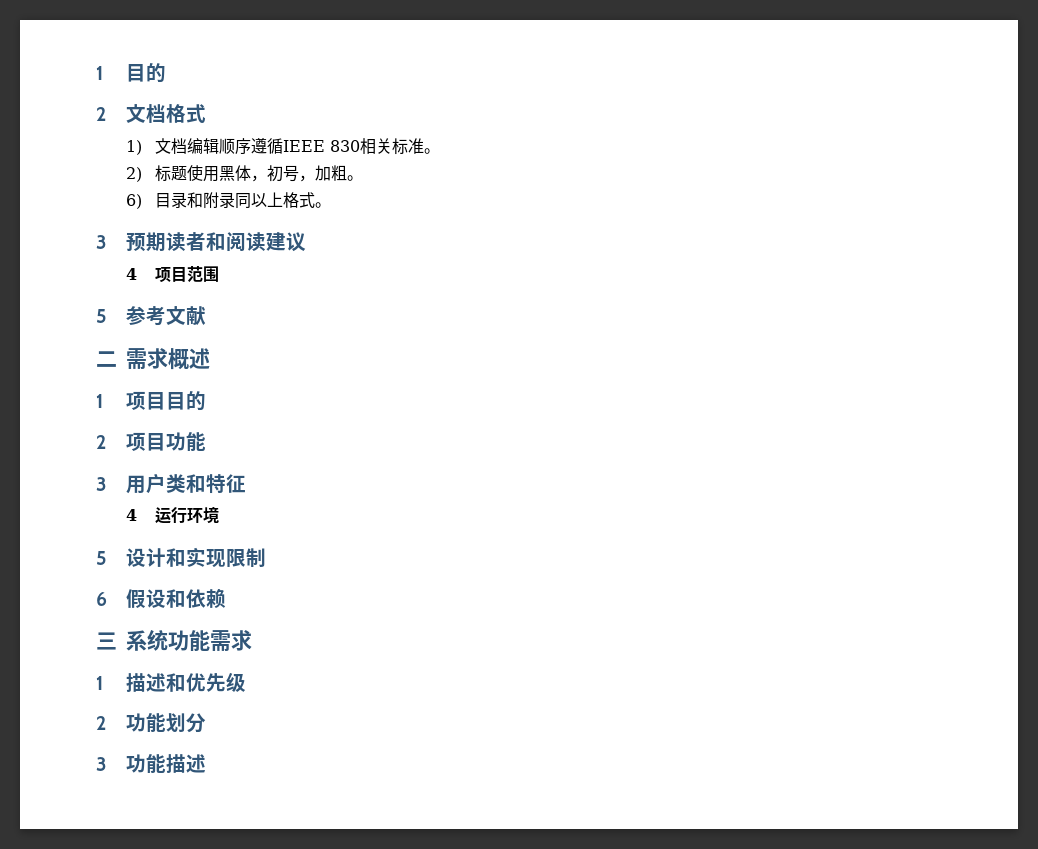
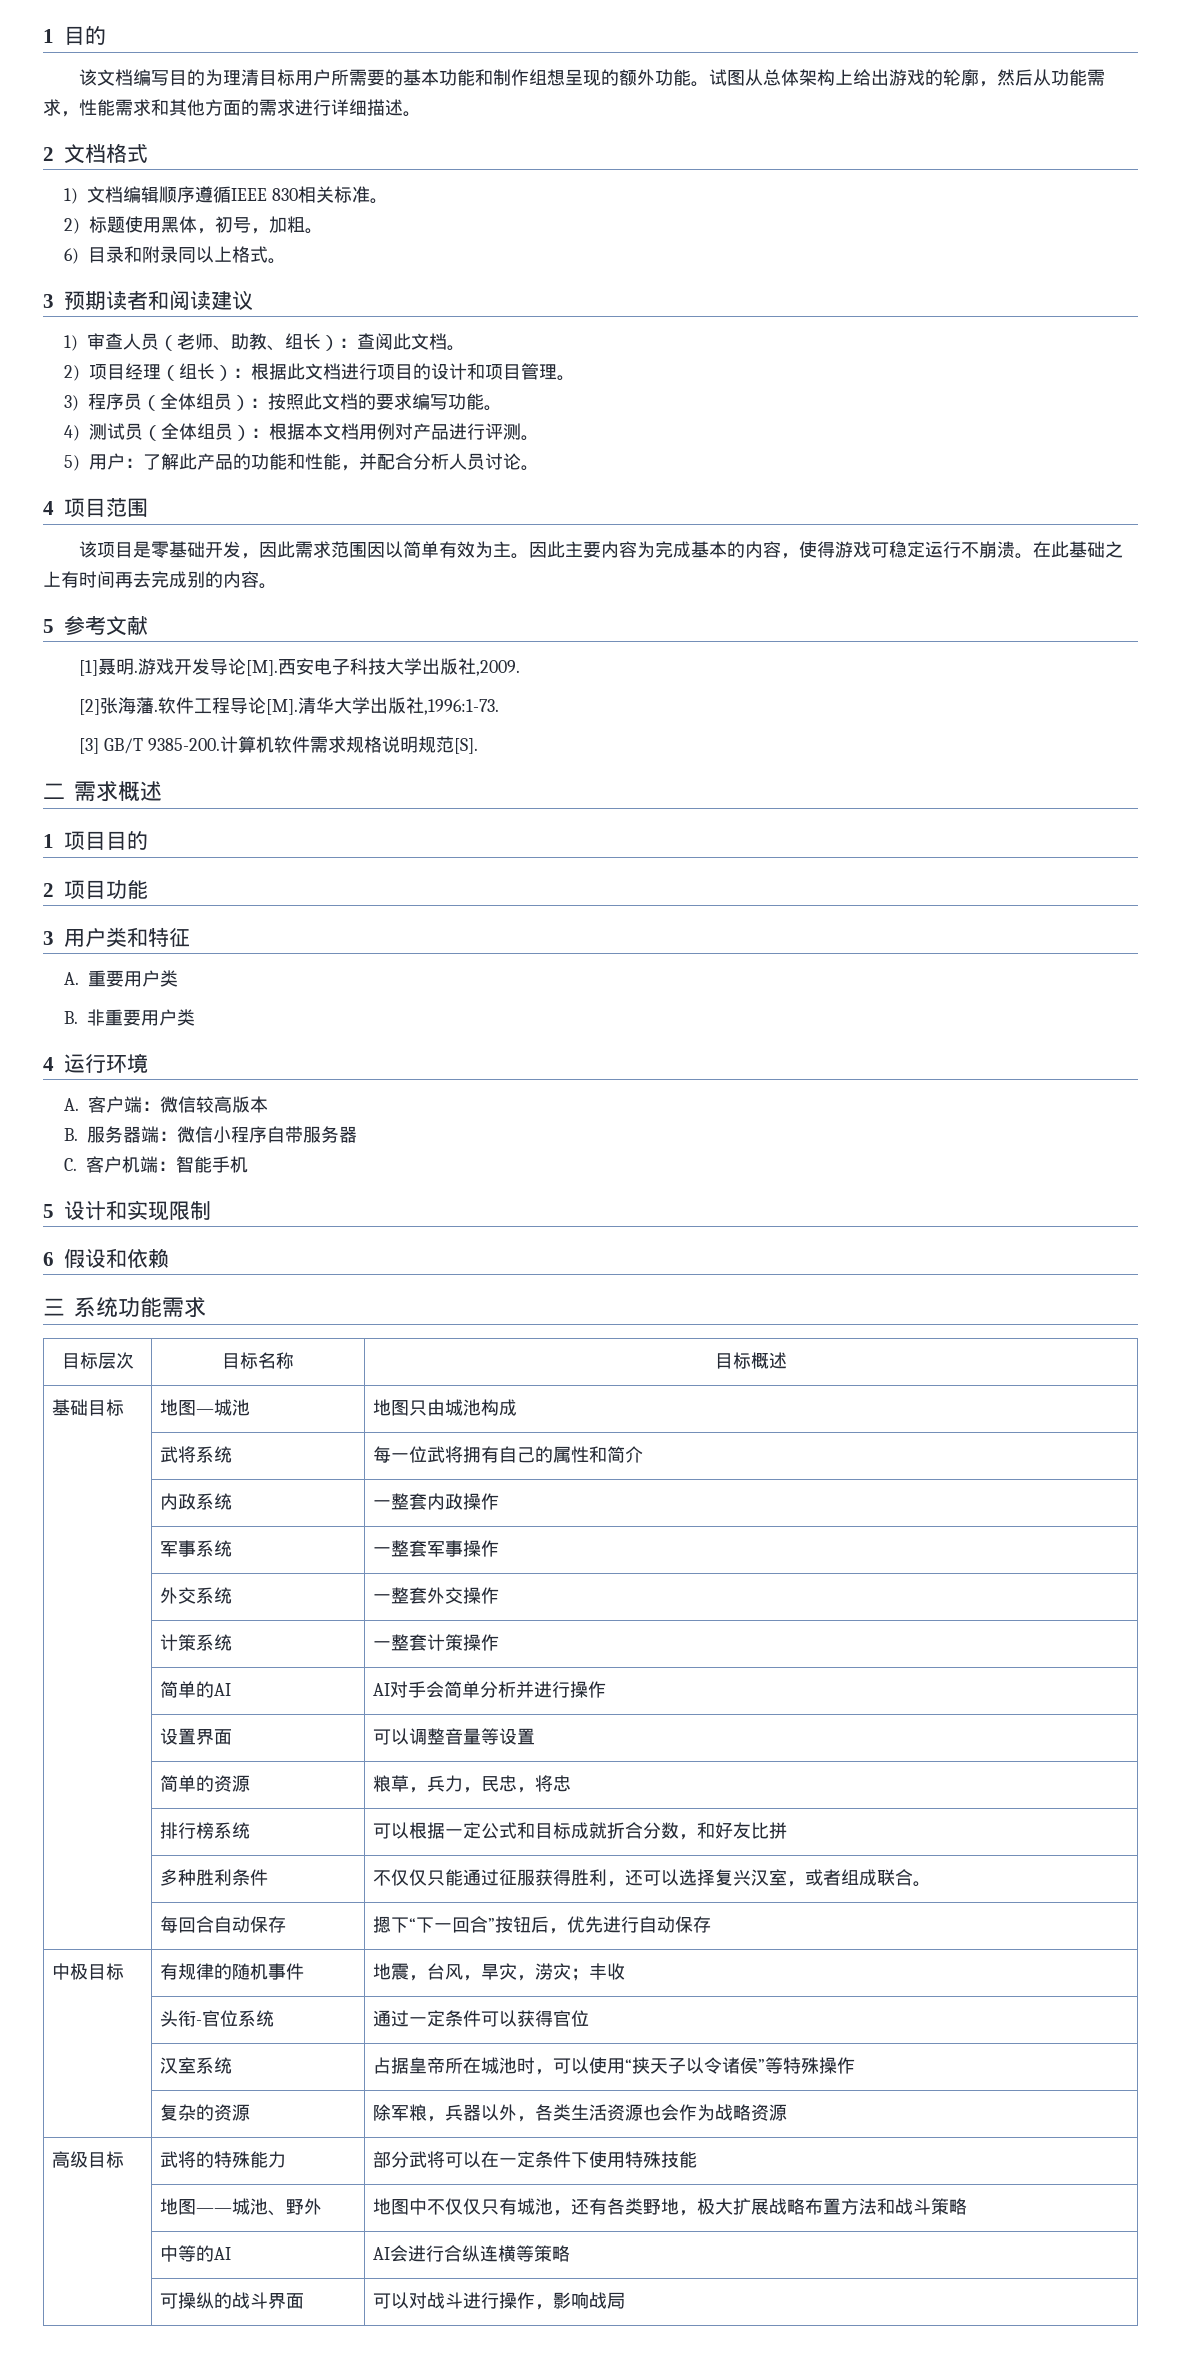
(166, 73) none -> [79,69,1106,87] [43,99,421,117] // 该文档编写目的为理清目标用户所需要的基本功能和制作组想呈现的额外功能。试图从总体架构上给出游戏的轮廓，然后从功能需求，性能需求和其他方面的需求进行详细描述。
[125,266,220,283] [96,306,206,326] 4项目范围 // 5参考文献 -> [64,333,466,351] [64,363,576,381] [64,393,503,411] [64,423,540,441] [64,453,540,471] [43,498,149,517] [79,541,1124,559] [43,571,277,589] [43,615,149,636] [79,658,521,676] [79,697,500,715] [79,736,479,754] 1)审查人员（老师、助教、组长）：查阅此文档。 // 2)项目经理（组长）：根据此文档进行项目的设计和项目管理。 // 3)程序员（全体组员）：按照此文档的要求编写功能。 // 4)测试员（全体组员）：根据本文档用例对产品进行评测。 // 5)用户：了解此产品的功能和性能，并配合分析人员讨论。 // 4项目范围 // 该项目是零基础开发，因此需求范围因以简单有效为主。因此主要内容为完成基本的内容，使得游戏可稳定运行不崩溃。在此基础之上有时间再去完成别的内容。 // 5参考文献 // [1]聂明.游戏开发导论[M].西安电子科技大学出版社,2009. // [2]张海藩.软件工程导论[M].清华大学出版社,1996:1-73. // [3] GB/T 9385-200.计算机软件需求规格说明规范[S].
[125,507,220,524] 4运行环境 -> [64,970,179,987] [64,1009,196,1026] [43,1053,149,1073] [64,1096,269,1113] [64,1126,358,1143] [64,1156,249,1173] A.重要用户类 // B.非重要用户类 // 4运行环境 // A.客户端：微信较高版本 // B.服务器端：微信小程序自带服务器 // C.客户机端：智能手机
[96,672,246,692] [96,713,206,733] [96,754,206,773] // 1描述和优先级 // 2功能划分 // 3功能描述 -> [61,1352,134,1369] [222,1352,294,1369] [715,1352,788,1369] [52,1399,125,1416] [160,1399,251,1416] [373,1399,518,1416] [160,1446,233,1463] [373,1446,644,1463] [160,1493,233,1510] [373,1493,500,1510] [160,1540,233,1557] [373,1540,500,1557] [160,1587,233,1604] [373,1587,500,1604] [160,1634,233,1651] [373,1634,500,1651] [160,1681,232,1698] [373,1681,607,1698] [160,1728,233,1745] [373,1728,536,1745] [160,1775,251,1792] [373,1775,572,1793] [160,1822,251,1839] [373,1822,788,1840] [160,1869,269,1886] [373,1869,932,1887] [160,1916,287,1933] [373,1916,712,1934] [52,1963,125,1980] [160,1963,305,1980] [373,1963,626,1981] [160,2010,275,2027] [373,2010,590,2027] [160,2057,233,2074] [373,2057,856,2075] [160,2104,251,2121] [373,2104,788,2122] [52,2151,125,2168] [160,2151,287,2168] [373,2151,698,2168] [160,2198,323,2216] [373,2198,968,2216] [160,2245,232,2262] [373,2245,571,2262] [160,2292,305,2309] [373,2292,626,2310] // 目标层次 | 目标名称 | 目标概述 // 基础目标 | 地图—城池 | 地图只由城池构成 // | 武将系统 | 每一位武将拥有自己的属性和简介 // | 内政系统 | 一整套内政操作 // | 军事系统 | 一整套军事操作 // | 外交系统 | 一整套外交操作 // | 计策系统 | 一整套计策操作 // | 简单的AI | AI对手会简单分析并进行操作 // | 设置界面 | 可以调整音量等设置 // | 简单的资源 | 粮草，兵力，民忠，将忠 // | 排行榜系统 | 可以根据一定公式和目标成就折合分数，和好友比拼 // | 多种胜利条件 | 不仅仅只能通过征服获得胜利，还可以选择复兴汉室，或者组成联合。 // | 每回合自动保存 | 摁下“下一回合”按钮后，优先进行自动保存 // 中极目标 | 有规律的随机事件 | 地震，台风，旱灾，涝灾；丰收 // | 头衔-官位系统 | 通过一定条件可以获得官位 // | 汉室系统 | 占据皇帝所在城池时，可以使用“挟天子以令诸侯”等特殊操作 // | 复杂的资源 | 除军粮，兵器以外，各类生活资源也会作为战略资源 // 高级目标 | 武将的特殊能力 | 部分武将可以在一定条件下使用特殊技能 // | 地图——城池、野外 | 地图中不仅仅只有城池，还有各类野地，极大扩展战略布置方法和战斗策略 // | 中等的AI | AI会进行合纵连横等策略 // | 可操纵的战斗界面 | 可以对战斗进行操作，影响战局

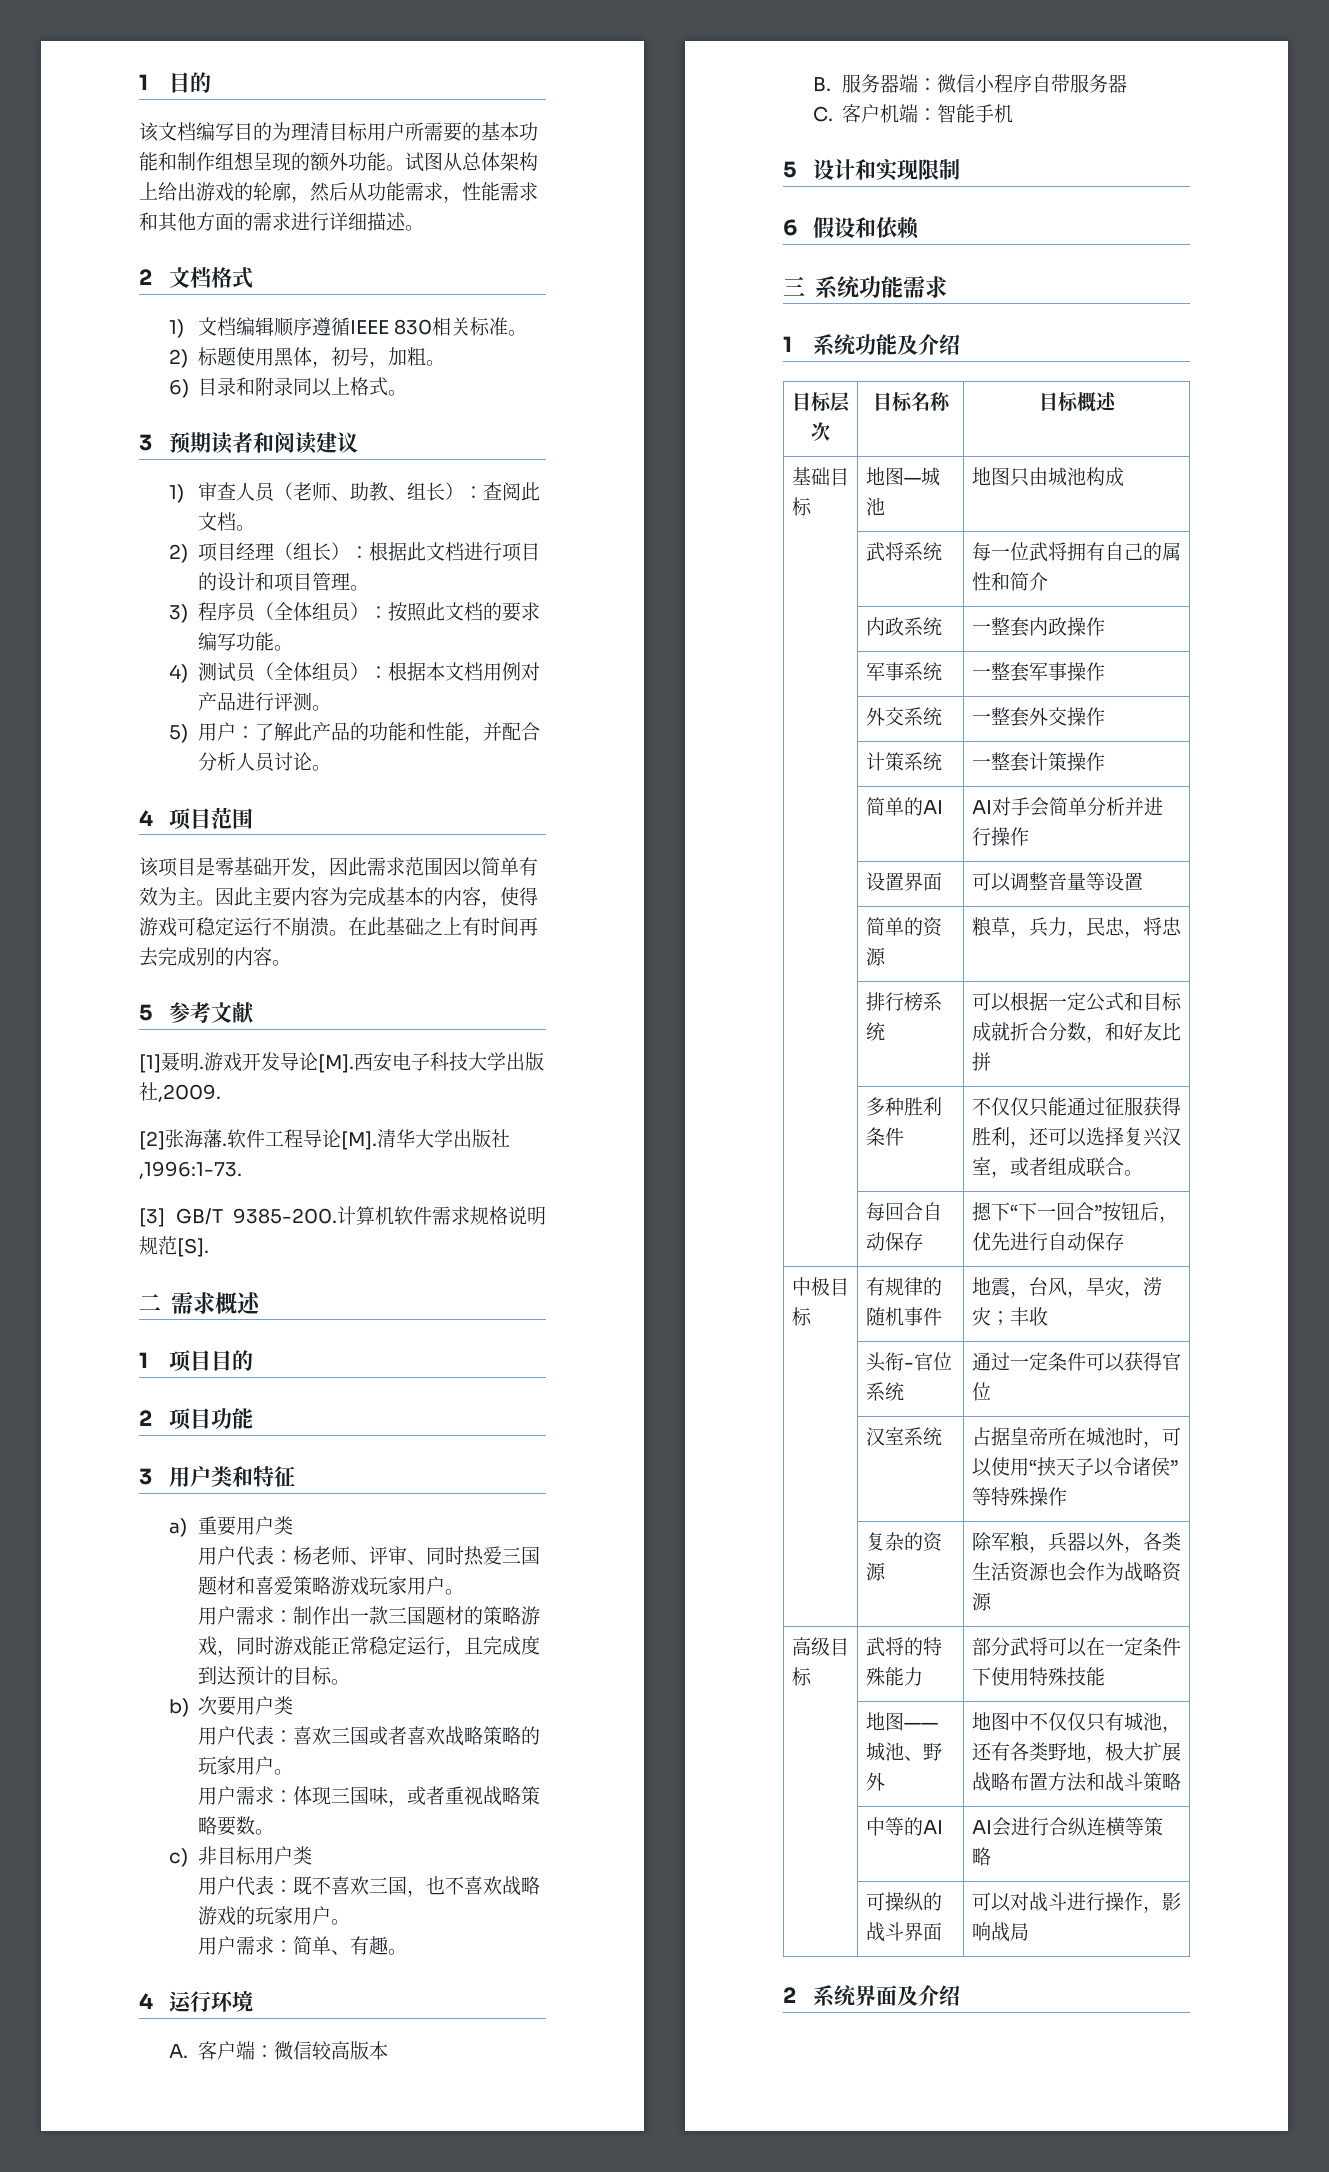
[64,970,179,987] [64,1009,196,1026] A.重要用户类 // B.非重要用户类 -> [168,1516,294,1537] [198,1546,541,1566] [198,1576,465,1596] [198,1606,541,1625] [198,1636,541,1657] [198,1666,351,1686] [168,1696,294,1717] [198,1726,541,1746] [198,1756,294,1775] [198,1786,541,1807] [198,1816,275,1836] [168,1846,313,1867] [198,1876,541,1897] [198,1906,351,1926] [198,1936,408,1955] a)重要用户类 // 用户代表：杨老师、评审、同时热爱三国题材和喜爱策略游戏玩家用户。 // 用户需求：制作出一款三国题材的策略游戏，同时游戏能正常稳定运行，且完成度到达预计的目标。 // b)次要用户类 // 用户代表：喜欢三国或者喜欢战略策略的玩家用户。 // 用户需求：体现三国味，或者重视战略策略要数。 // c)非目标用户类 // 用户代表：既不喜欢三国，也不喜欢战略游戏的玩家用户。 // 用户需求：简单、有趣。
(206, 1307) none -> [783,334,960,356] // 1系统功能及介绍
(626, 2300) none -> [783,1985,960,2007] // 2系统界面及介绍

